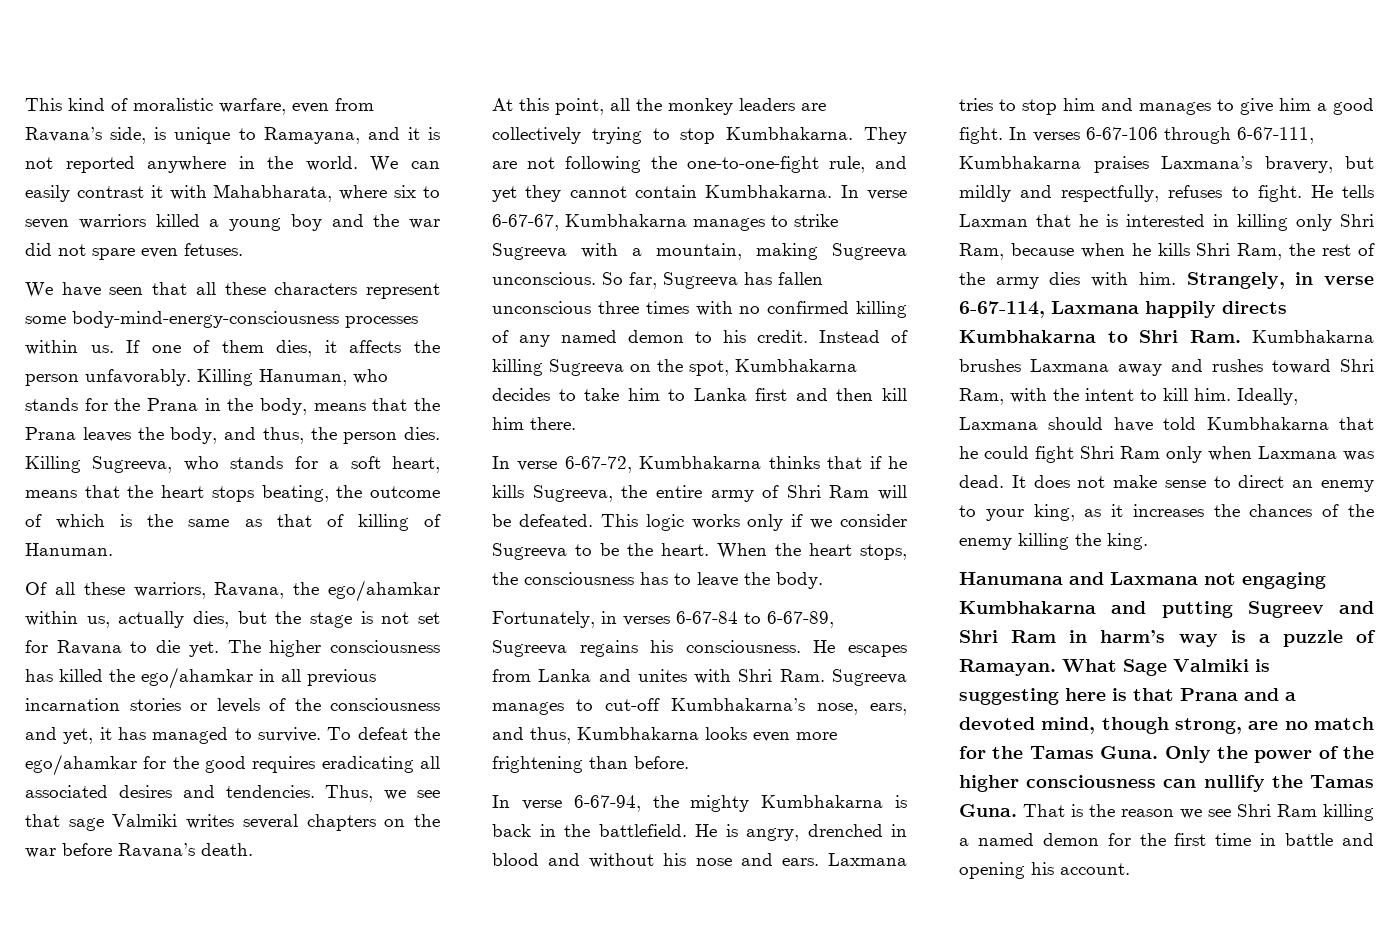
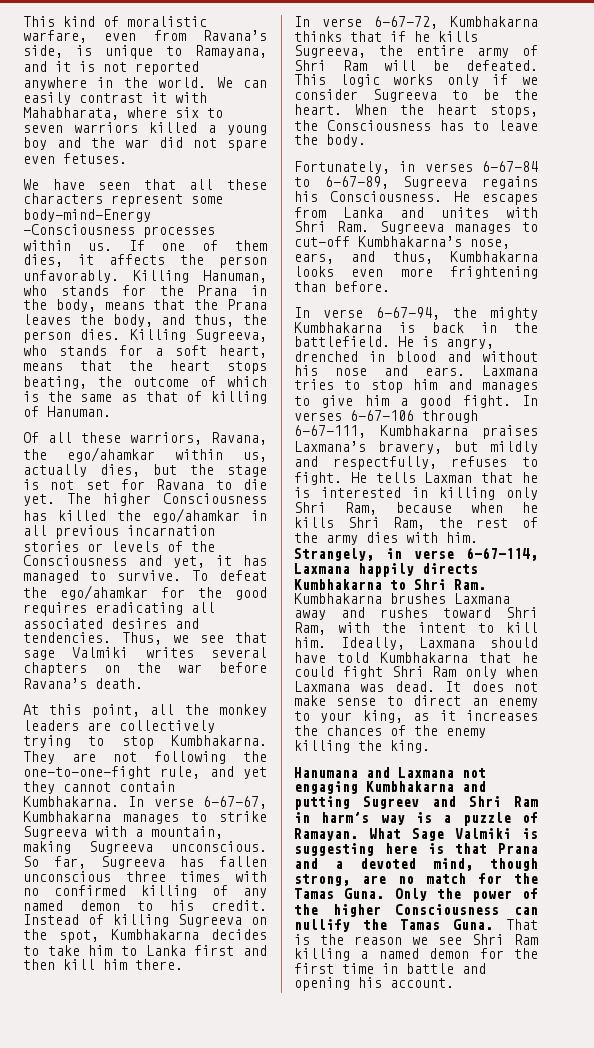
[72,311,339,328] body-mind-energy-consciousness -> [23,209,151,222] [23,224,135,235] body-mind-Energy -Consciousness
[330,640,441,653] consciousness -> [163,493,267,504] Consciousness
[330,698,440,711] consciousness -> [23,555,127,566] Consciousness
[524,572,634,585] consciousness -> [327,120,431,131] Consciousness
[685,640,801,653] consciousness. -> [330,191,442,202] Consciousness.
[1026,775,1157,788] consciousness -> [395,904,500,915] Consciousness

